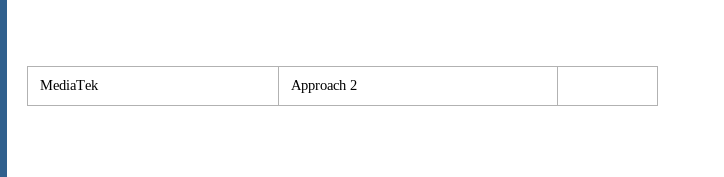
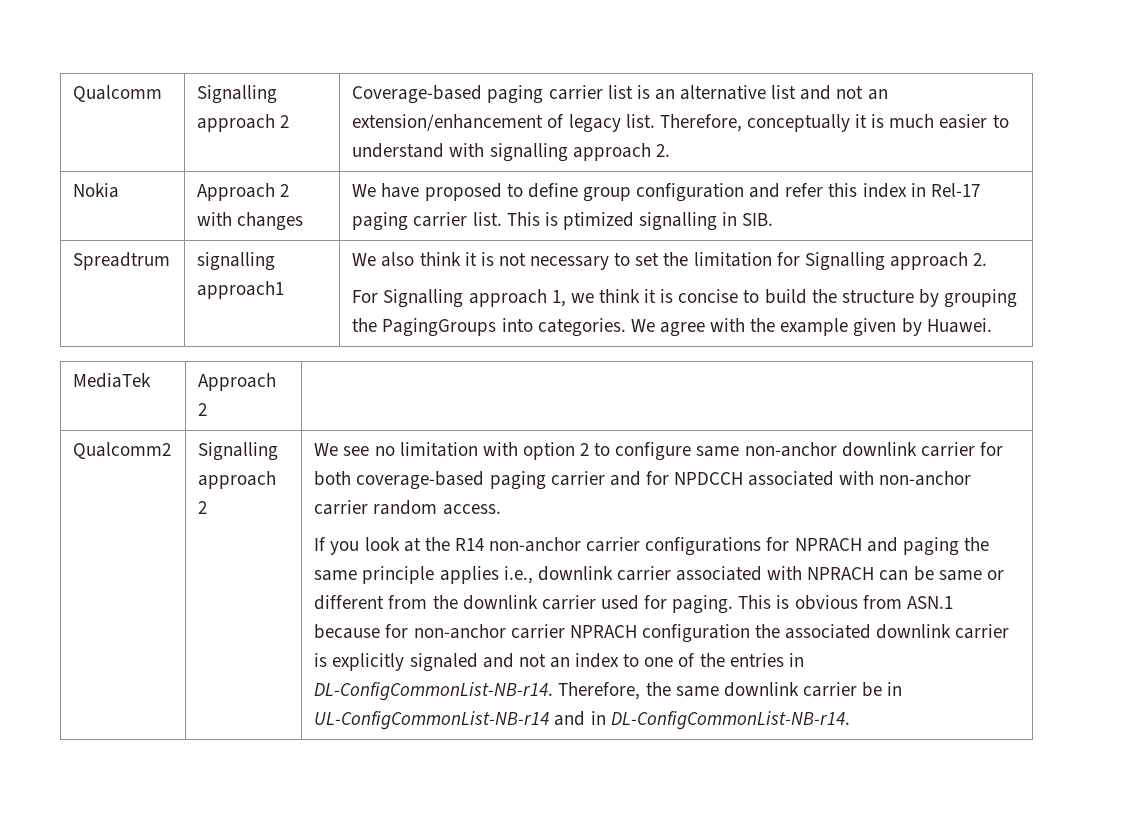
[39,80,99,90] [290,80,357,93] MediaTek | Approach 2 | -> [73,85,163,102] [197,85,278,104] [197,114,290,132] [352,85,888,104] [352,114,1009,133] [352,143,670,162] [73,183,120,198] [197,183,290,201] [197,212,304,231] [352,183,980,202] [352,212,774,231] [73,252,171,270] [197,252,276,271] [197,281,285,299] [352,252,988,271] [352,289,1018,308] [352,318,992,337] [73,373,152,388] [198,373,277,391] [198,403,208,416] [73,442,172,459] [198,442,279,461] [198,471,277,489] [198,501,208,514] [314,442,1003,461] [314,471,972,490] [314,500,501,515] [314,537,989,556] [314,566,1004,584] [314,595,953,614] [314,624,1010,643] [314,653,804,672] [314,682,903,701] [314,711,850,730] Qualcomm | Signalling approach 2 | Coverage-based paging carrier list is an alternative list and not an extension/enhancement of legacy list. Therefore, conceptually it is much easier to understand with signalling approach 2. // Nokia | Approach 2 with changes | We have proposed to define group configuration and refer this index in Rel-17 paging carrier list. This is ptimized signalling in SIB. // Spreadtrum | signalling approach1 | We also think it is not necessary to set the limitation for Signalling approach 2. // For Signalling approach 1, we think it is concise to build the structure by grouping the PagingGroups into categories. We agree with the example given by Huawei. // MediaTek | Approach 2 | // Qualcomm2 | Signalling approach 2 | We see no limitation with option 2 to configure same non-anchor downlink carrier for both coverage-based paging carrier and for NPDCCH associated with non-anchor carrier random access. // If you look at the R14 non-anchor carrier configurations for NPRACH and paging the same principle applies i.e., downlink carrier associated with NPRACH can be same or different from the downlink carrier used for paging. This is obvious from ASN.1 because for non-anchor carrier NPRACH configuration the associated downlink carrier is explicitly signaled and not an index to one of the entries in DL-ConfigCommonList-NB-r14. Therefore, the same downlink carrier be in UL-ConfigCommonList-NB-r14 and in DL-ConfigCommonList-NB-r14.

